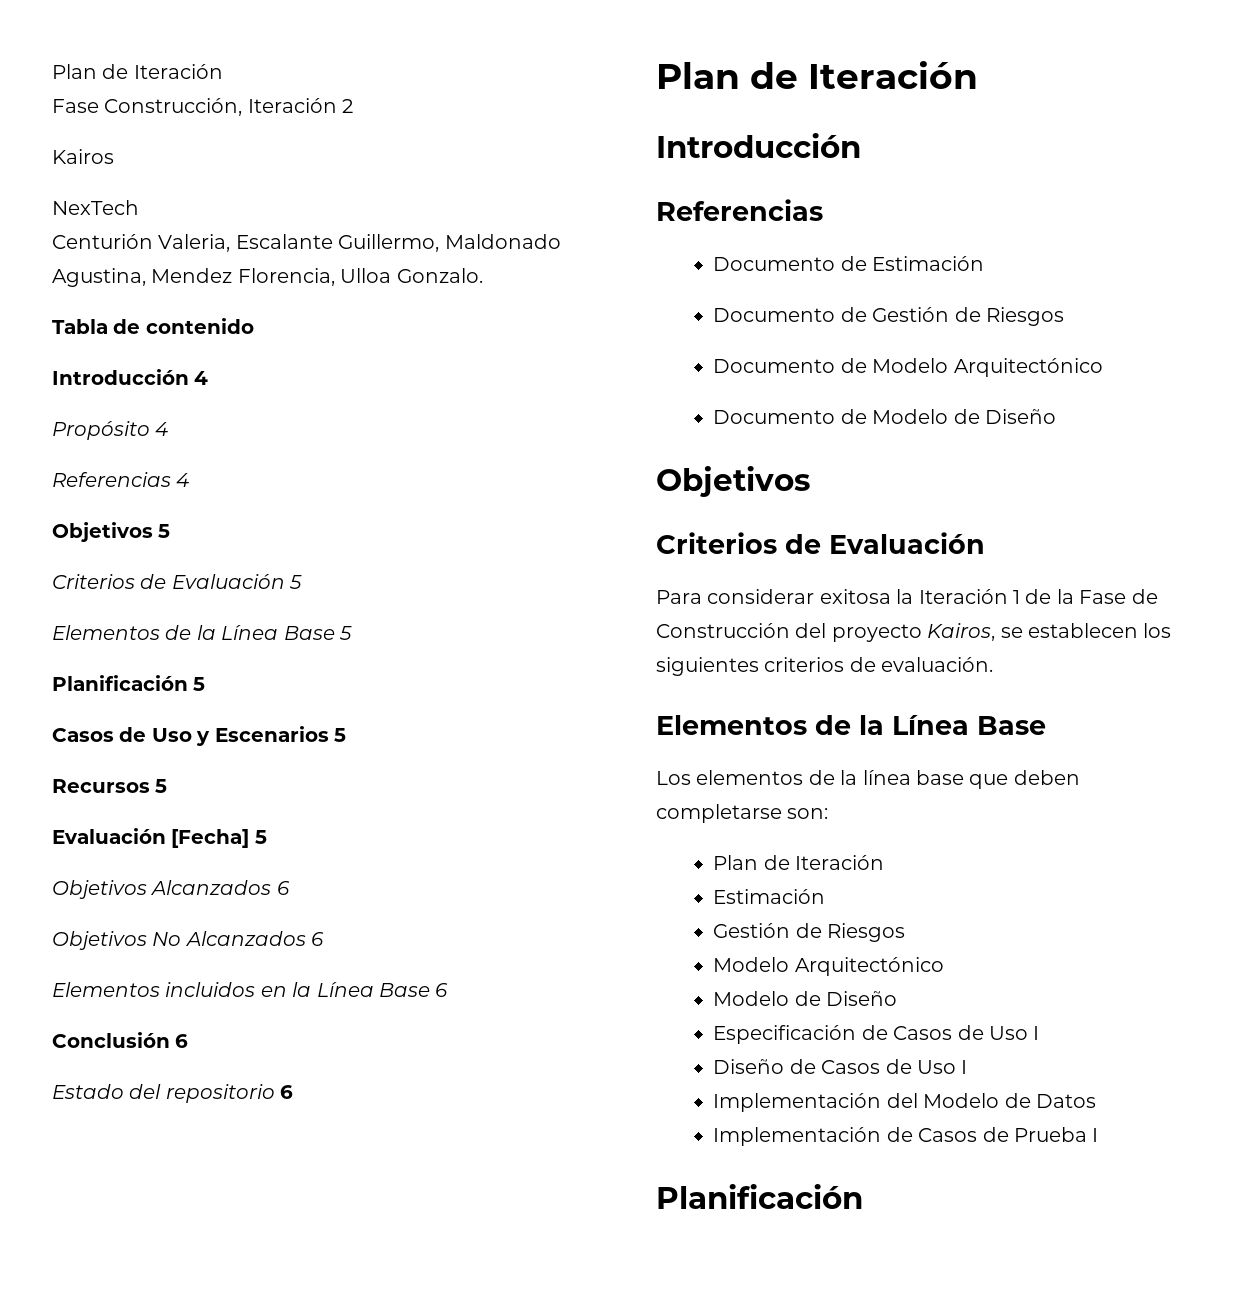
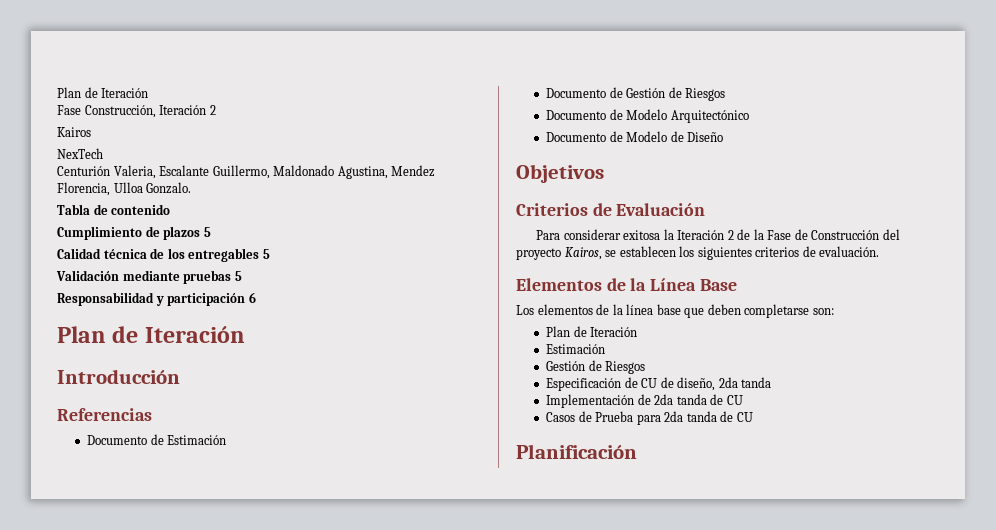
[52,369,209,385] [52,421,169,440] [52,472,190,487] [52,522,171,542] [52,574,303,589] [52,625,352,640] [52,675,206,691] [52,726,346,746] [52,779,168,793] [52,828,267,848] [52,880,290,899] [52,931,325,950] [52,982,449,997] [52,1032,189,1048] [52,1084,275,1103] Introducción 4 // Propósito 4 // Referencias 4 // Objetivos 5 // Criterios de Evaluación 5 // Elementos de la Línea Base 5 // Planificación 5 // Casos de Uso y Escenarios 5 // Recursos 5 // Evaluación [Fecha] 5 // Objetivos Alcanzados 6 // Objetivos No Alcanzados 6 // Elementos incluidos en la Línea Base 6 // Conclusión 6 // Estado del repositorio -> [57,226,211,240] [57,248,270,262] [56,270,242,284] [57,292,246,306] Cumplimiento de plazos 5 // Calidad técnica de los entregables 5 // Validación mediante pruebas 5 // Responsabilidad y participación
[1013,590,1020,604] 1 -> [727,230,734,240] 2
[713,957,944,976] [713,991,898,1006] [713,1025,1040,1044] [713,1059,968,1074] [713,1093,1097,1112] [713,1127,1099,1146] Modelo Arquitectónico // Modelo de Diseño // Especificación de Casos de Uso I // Diseño de Casos de Uso I // Implementación del Modelo de Datos // Implementación de Casos de Prueba I -> [546,377,772,391] [546,394,743,408] [546,411,753,425] Especificación de CU de diseño, 2da tanda // Implementación de 2da tanda de CU // Casos de Prueba para 2da tanda de CU

